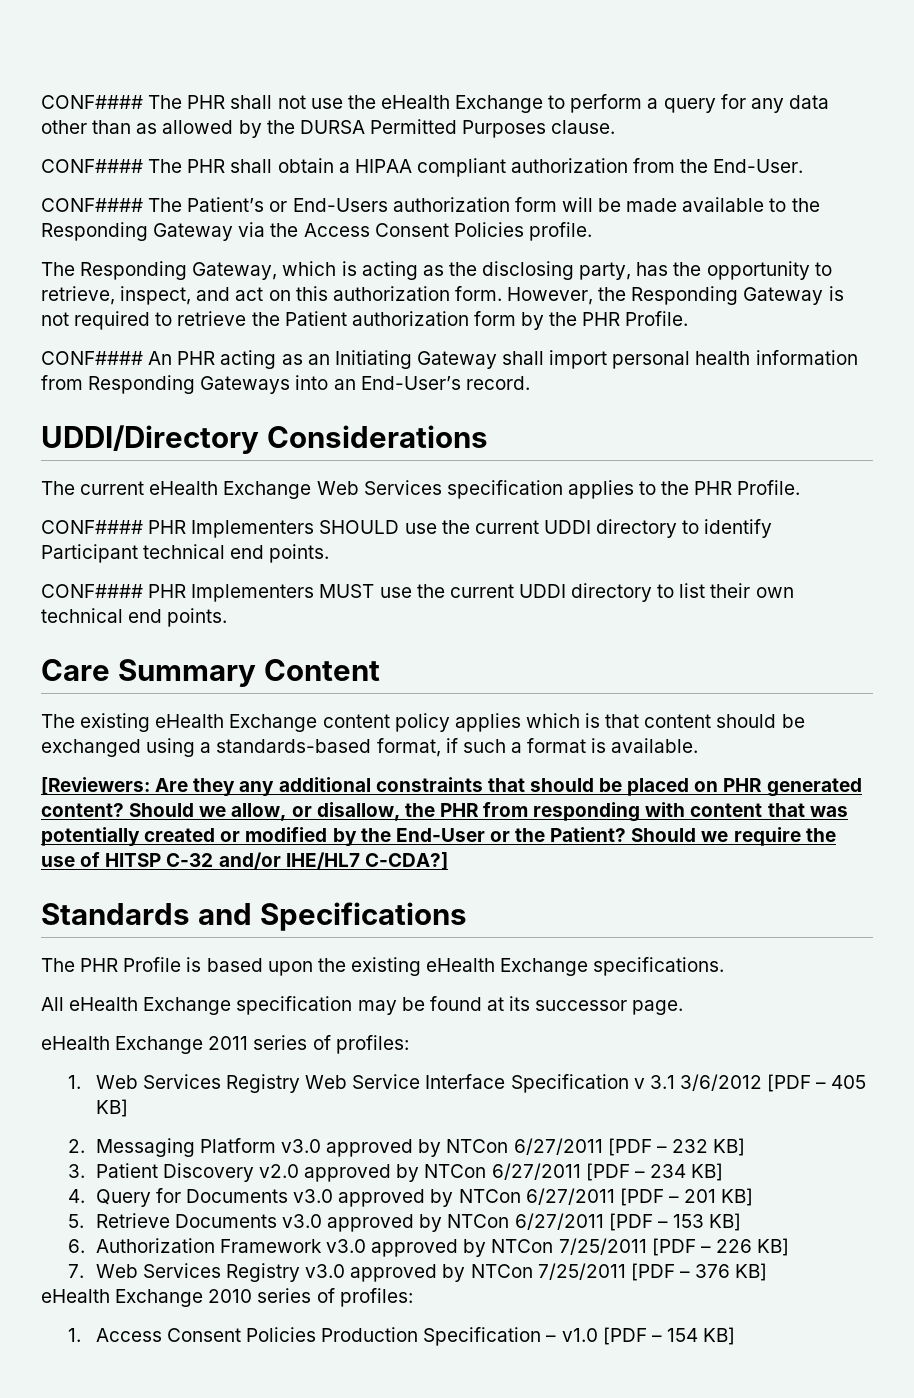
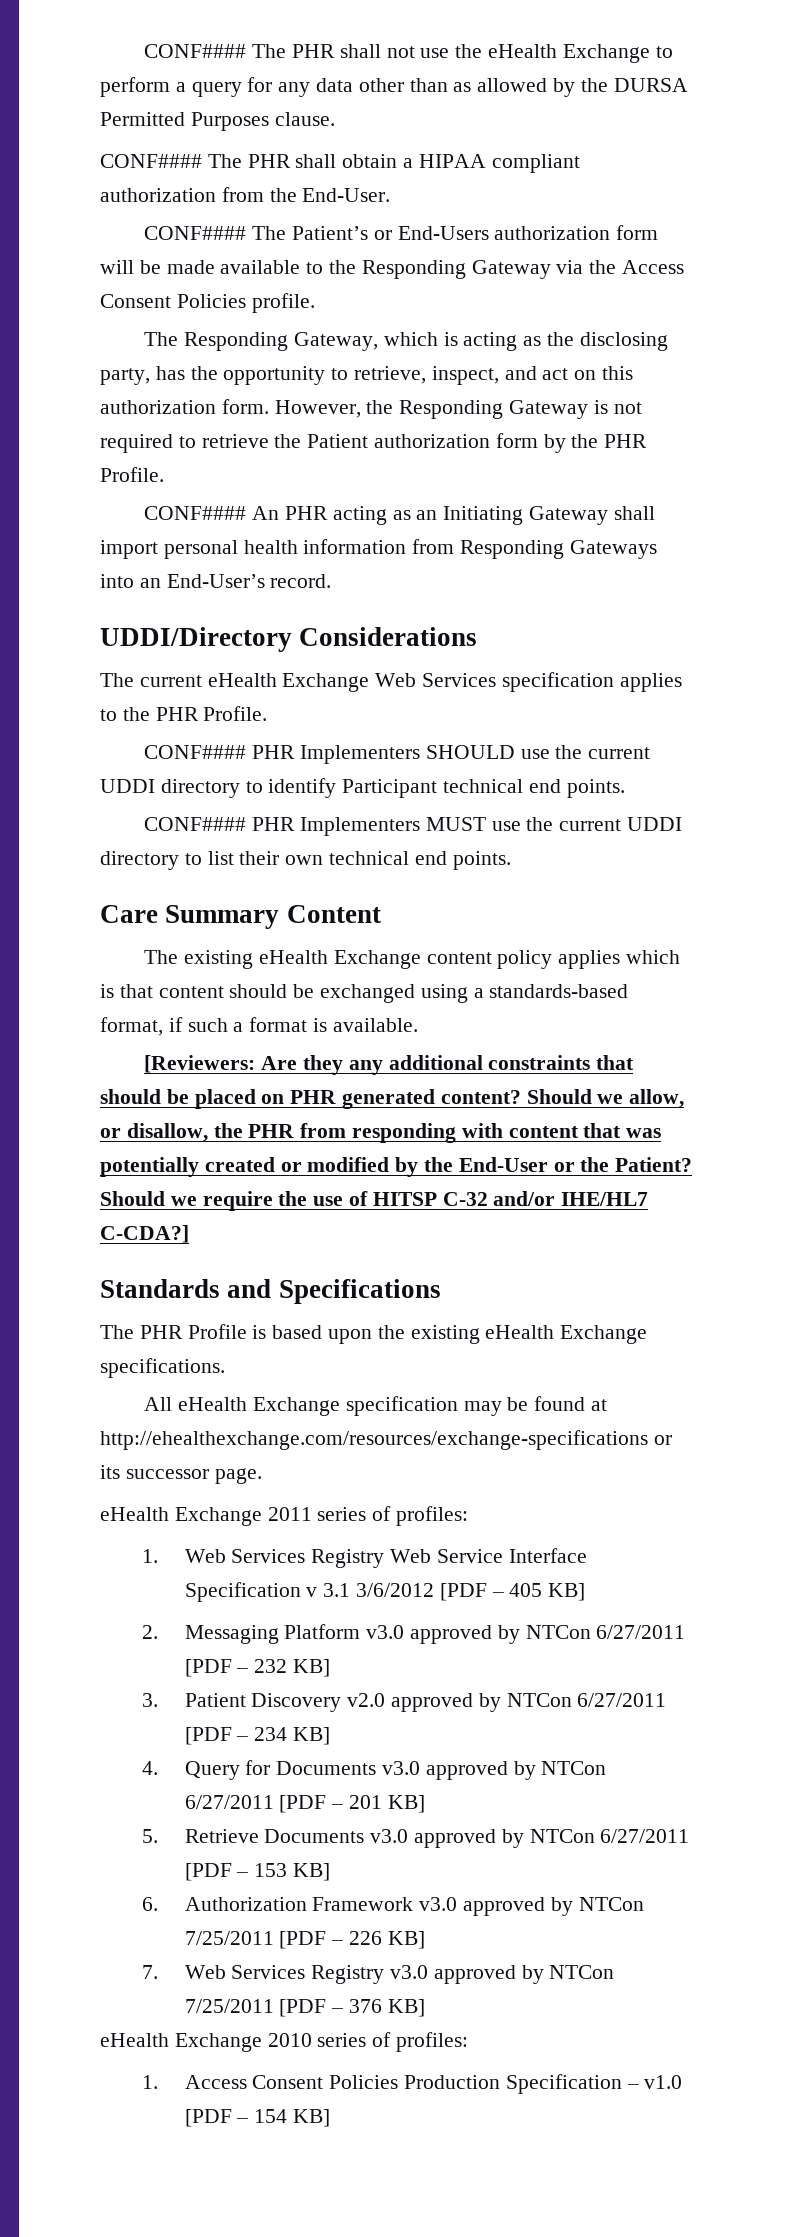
(504, 1004) none -> [100,1430,672,1450] http://ehealthexchange.com/resources/exchange-specifications or

